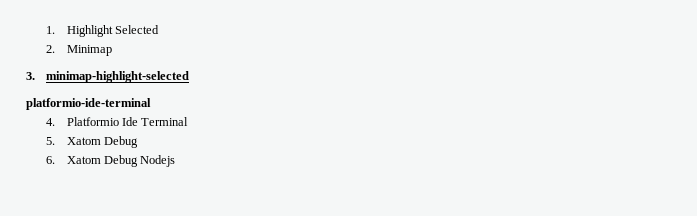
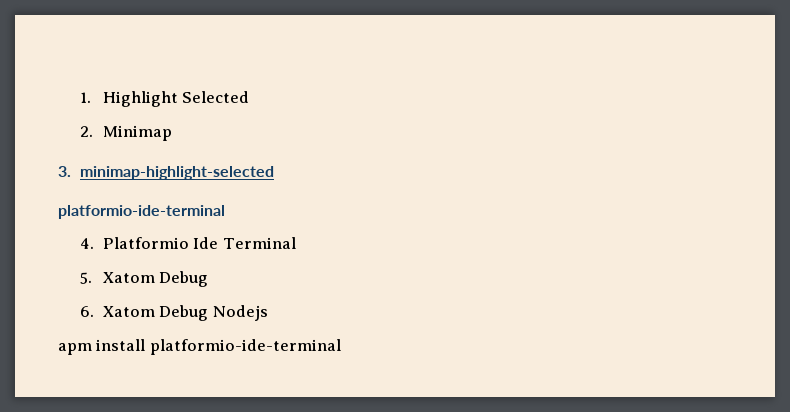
(176, 161) none -> [58,339,341,355] // apm install platformio-ide-terminal

